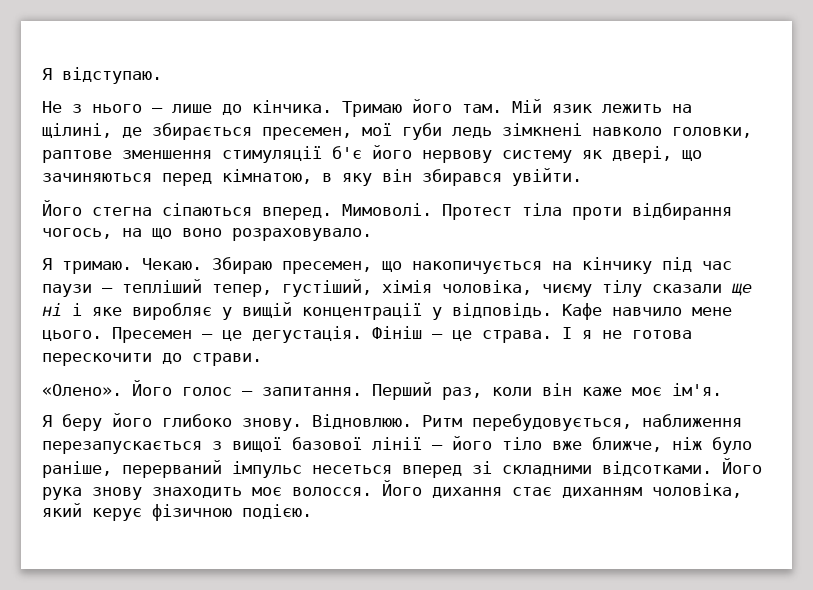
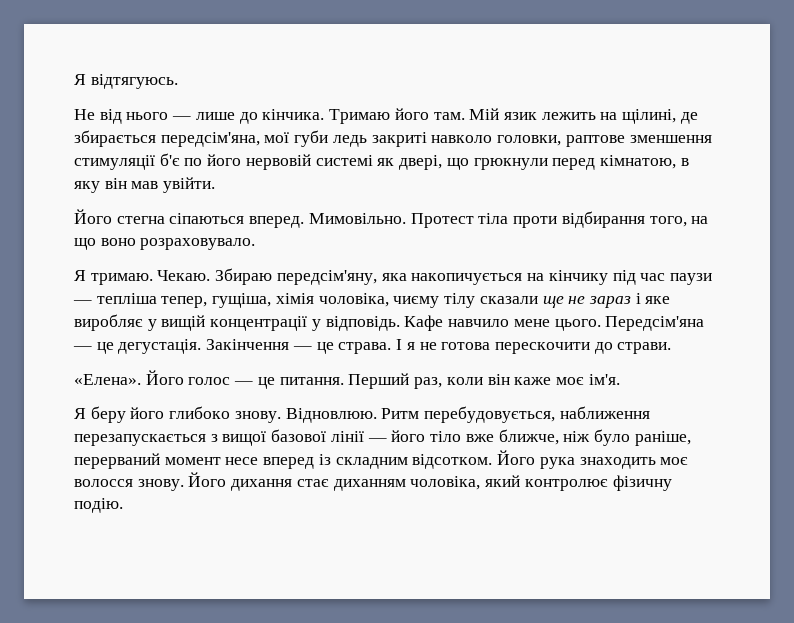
[42,67,162,84] Я відступаю. -> [74,74,178,89] Я відтягуюсь.
[72,104,82,113] з -> [99,109,122,124] від
[262,127,352,140] пресемен, -> [160,132,260,147] передсім'яна,
[502,123,582,136] зімкнені -> [371,132,427,147] закриті
[372,145,572,163] його нервову систему -> [184,154,373,170] по його нервовій системі
[42,173,152,182] зачиняються -> [473,158,548,170] грюкнули
[422,169,502,186] збирався -> [131,181,159,189] мав
[342,203,432,216] Мимоволі. -> [308,213,406,224] Мимовільно.
[42,228,112,239] чогось, -> [649,216,687,227] того,
[282,261,402,274] пресемен, що -> [276,270,407,285] передсім'яну, яка
[122,279,372,297] тепліший тепер, густіший, -> [96,293,272,308] тепліша тепер, гущіша,
[42,303,62,316] ні -> [568,296,631,308] не зараз
[112,327,192,343] Пресемен -> [605,316,705,331] Передсім'яна
[372,326,422,339] Фініш -> [206,339,290,350] Закінчення
[42,384,122,396] «Олено». -> [74,374,141,385] «Елена».
[262,387,362,396] запитання. -> [257,377,344,389] це питання.
[232,461,712,478] імпульс несеться вперед зі складними відсотками. -> [164,454,493,469] момент несе вперед із складним відсотком.
[92,487,142,500] знову -> (575, 463) none
[292,487,372,496] волосся. -> [74,479,184,491] волосся знову.
[92,504,312,521] керує фізичною подією. -> [524,475,672,491] [74,498,123,513] контролює фізичну подію.

